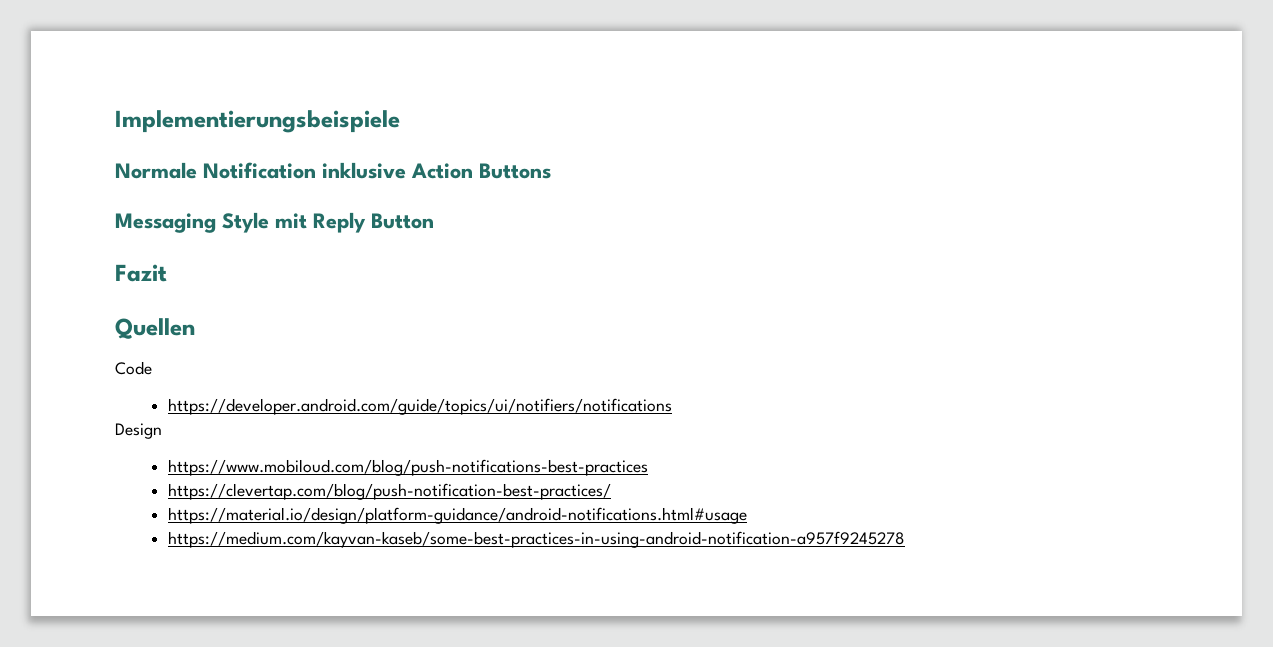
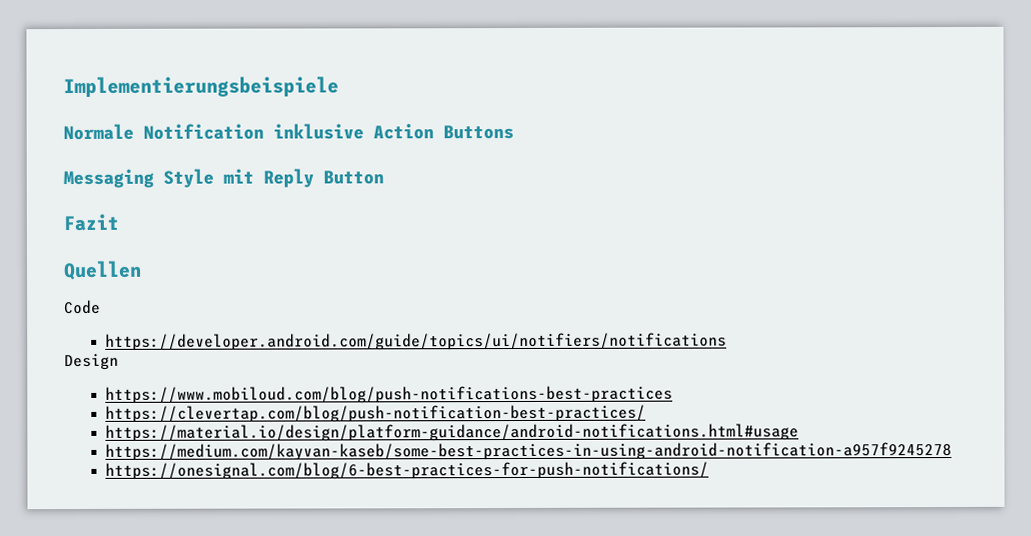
(906, 539) none -> [105,461,710,480] // https://onesignal.com/blog/6-best-practices-for-push-notifications/

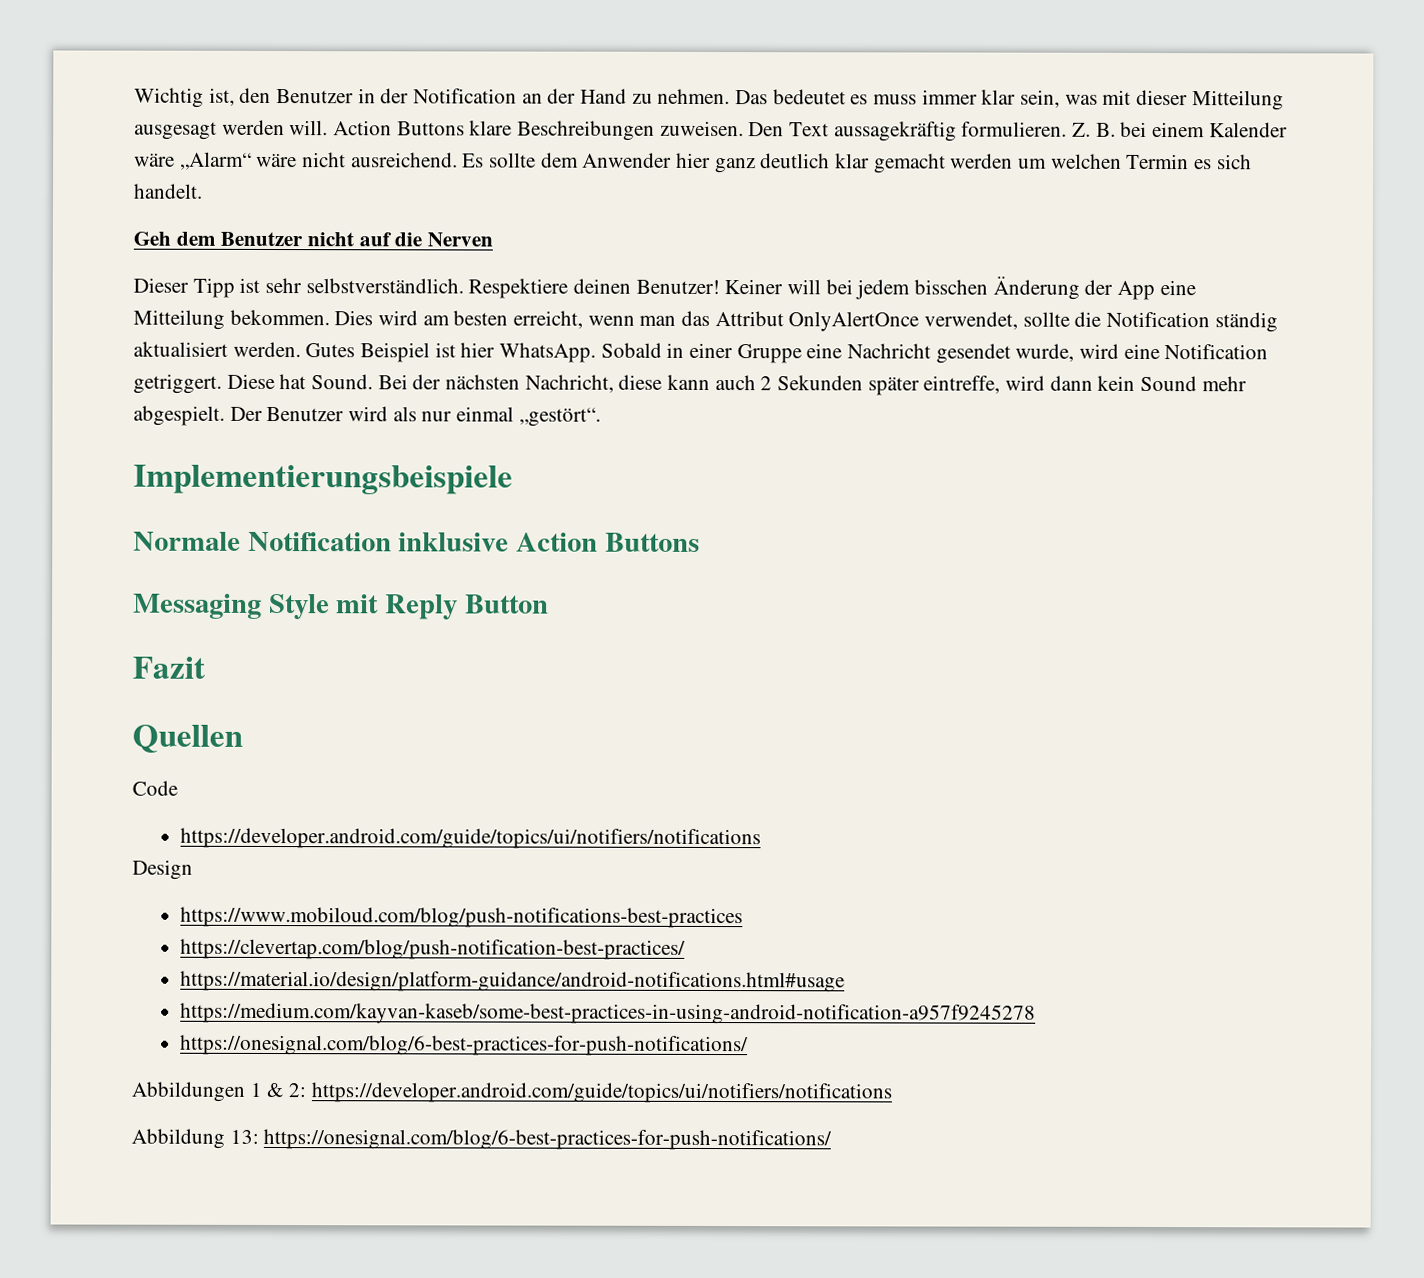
(63, 87) none -> [134,87,1284,111] [134,119,1288,142] [134,151,1252,174] [133,183,203,199] [133,231,494,247] [133,275,1196,301] [133,309,1278,333] [133,341,1269,364] [133,373,1247,396] [133,405,601,427] Wichtig ist, den Benutzer in der Notification an der Hand zu nehmen. Das bedeutet es muss immer klar sein, was mit dieser Mitteilung ausgesagt werden will. Action Buttons klare Beschreibungen zuweisen. Den Text aussagekräftig formulieren. Z. B. bei einem Kalender wäre „Alarm“ wäre nicht ausreichend. Es sollte dem Anwender hier ganz deutlich klar gemacht werden um welchen Termin es sich handelt. // Geh dem Benutzer nicht auf die Nerven // Dieser Tipp ist sehr selbstverständlich. Respektiere deinen Benutzer! Keiner will bei jedem bisschen Änderung der App eine Mitteilung bekommen. Dies wird am besten erreicht, wenn man das Attribut OnlyAlertOnce verwendet, sollte die Notification ständig aktualisiert werden. Gutes Beispiel ist hier WhatsApp. Sobald in einer Gruppe eine Nachricht gesendet wurde, wird eine Notification getriggert. Diese hat Sound. Bei der nächsten Nachricht, diese kann auch 2 Sekunden später eintreffe, wird dann kein Sound mehr abgespielt. Der Benutzer wird als nur einmal „gestört“. //
(710, 470) none -> [131,1081,892,1104] [131,1128,833,1151] // Abbildungen 1 & 2: https://developer.android.com/guide/topics/ui/notifiers/notifications // Abbildung 13: https://onesignal.com/blog/6-best-practices-for-push-notifications/

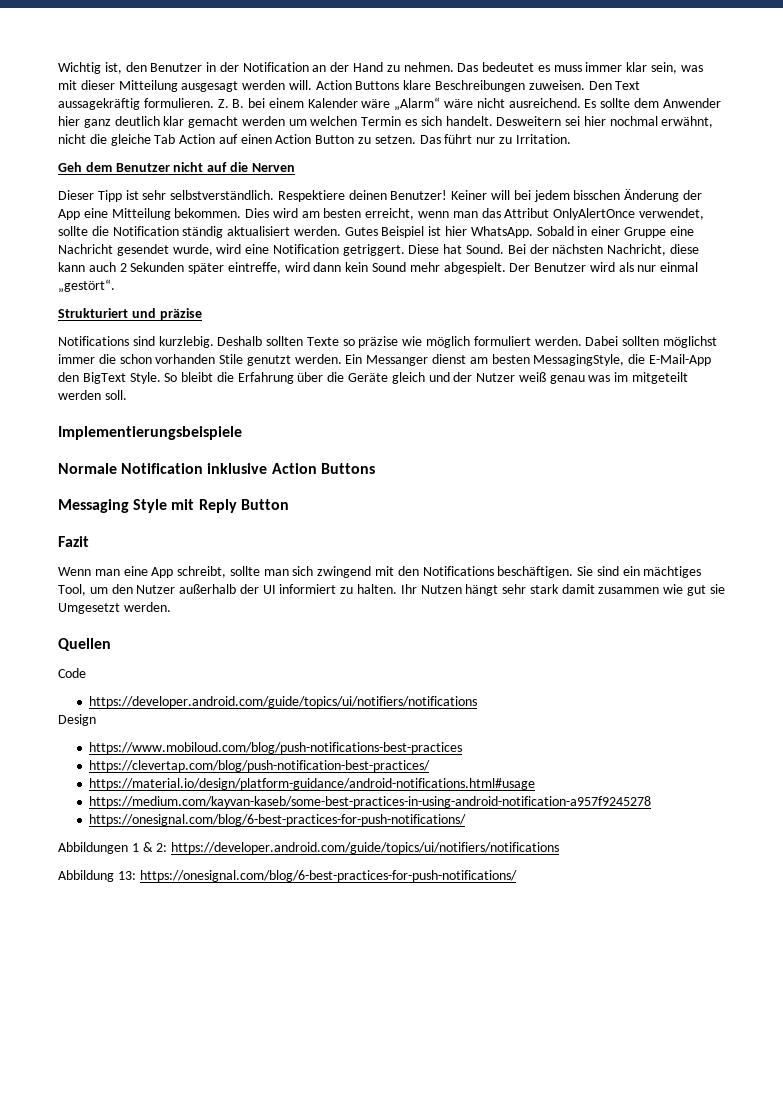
(203, 191) none -> [496,116,714,128] [58,134,571,146] Desweitern sei hier nochmal erwähnt, nicht die gleiche Tab Action auf einen Action Button zu setzen. Das führt nur zu Irritation.
(601, 417) none -> [58,308,202,320] [58,336,717,348] [58,354,711,366] [58,372,689,384] [58,390,127,400] // Strukturiert und präzise // Notifications sind kurzlebig. Deshalb sollten Texte so präzise wie möglich formuliert werden. Dabei sollten möglichst immer die schon vorhanden Stile genutzt werden. Ein Messanger dienst am besten MessagingStyle, die E-Mail-App den BigText Style. So bleibt die Erfahrung über die Geräte gleich und der Nutzer weiß genau was im mitgeteilt werden soll.
(205, 667) none -> [58,566,702,578] [58,584,725,596] [58,602,171,614] // Wenn man eine App schreibt, sollte man sich zwingend mit den Notifications beschäftigen. Sie sind ein mächtiges Tool, um den Nutzer außerhalb der UI informiert zu halten. Ihr Nutzen hängt sehr stark damit zusammen wie gut sie Umgesetzt werden.

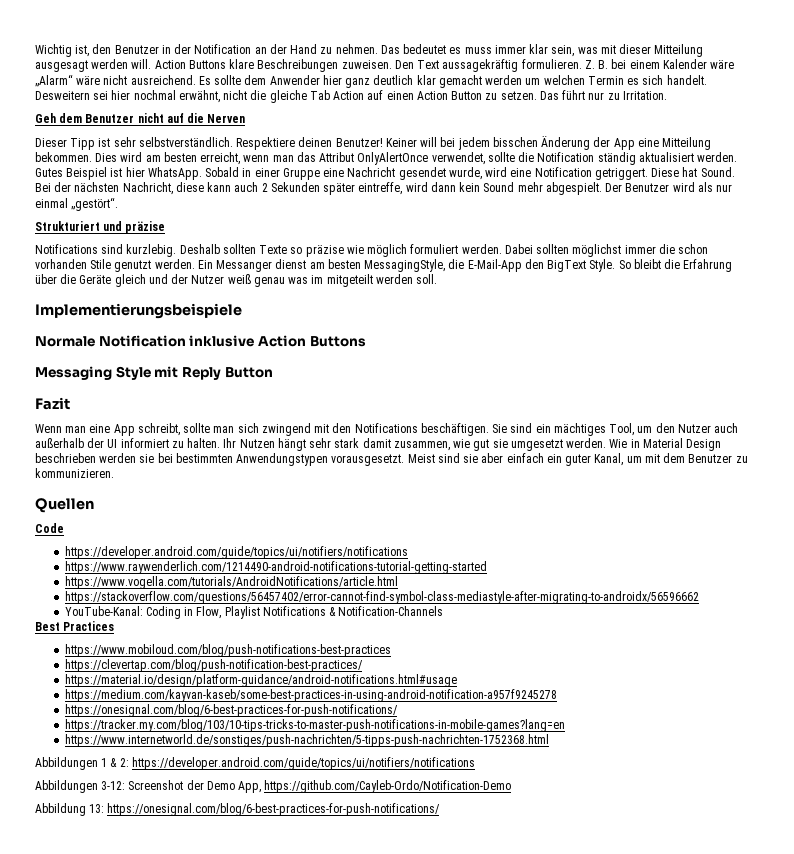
(176, 589) none -> [714,423,739,433] auch
[598,587,660,594] zusammen -> [393,441,450,451] zusammen,
[58,602,171,614] [58,638,111,651] [58,668,86,678] [89,696,478,708] [58,714,96,726] Umgesetzt werden. // Quellen // Code // https://developer.android.com/guide/topics/ui/notifiers/notifications // Design -> [510,438,722,451] [35,453,748,466] [35,468,114,478] [35,498,94,513] [35,523,64,533] [64,546,408,559] [64,561,487,574] [64,576,398,589] [64,591,699,604] [64,606,444,619] [35,621,115,631] umgesetzt werden. Wie in Material Design beschrieben werden sie bei bestimmten Anwendungstypen vorausgesetzt. Meist sind sie aber einfach ein guter Kanal, um mit dem Benutzer zu kommunizieren. // Quellen // Code // https://developer.android.com/guide/topics/ui/notifiers/notifications // https://www.raywenderlich.com/1214490-android-notifications-tutorial-getting-started // https://www.vogella.com/tutorials/AndroidNotifications/article.html // https://stackoverflow.com/questions/56457402/error-cannot-find-symbol-class-mediastyle-after-migrating-to-androidx/56596662 // YouTube-Kanal: Coding in Flow, Playlist Notifications & Notification-Channels // Best Practices
(467, 820) none -> [64,719,565,732] [64,734,549,747] // https://tracker.my.com/blog/103/10-tips-tricks-to-master-push-notifications-in-mobile-games?lang=en // https://www.internetworld.de/sonstiges/push-nachrichten/5-tipps-push-nachrichten-1752368.html
(560, 848) none -> [35,780,512,793] // Abbildungen 3-12: Screenshot der Demo App, https://github.com/Cayleb-Ordo/Notification-Demo

